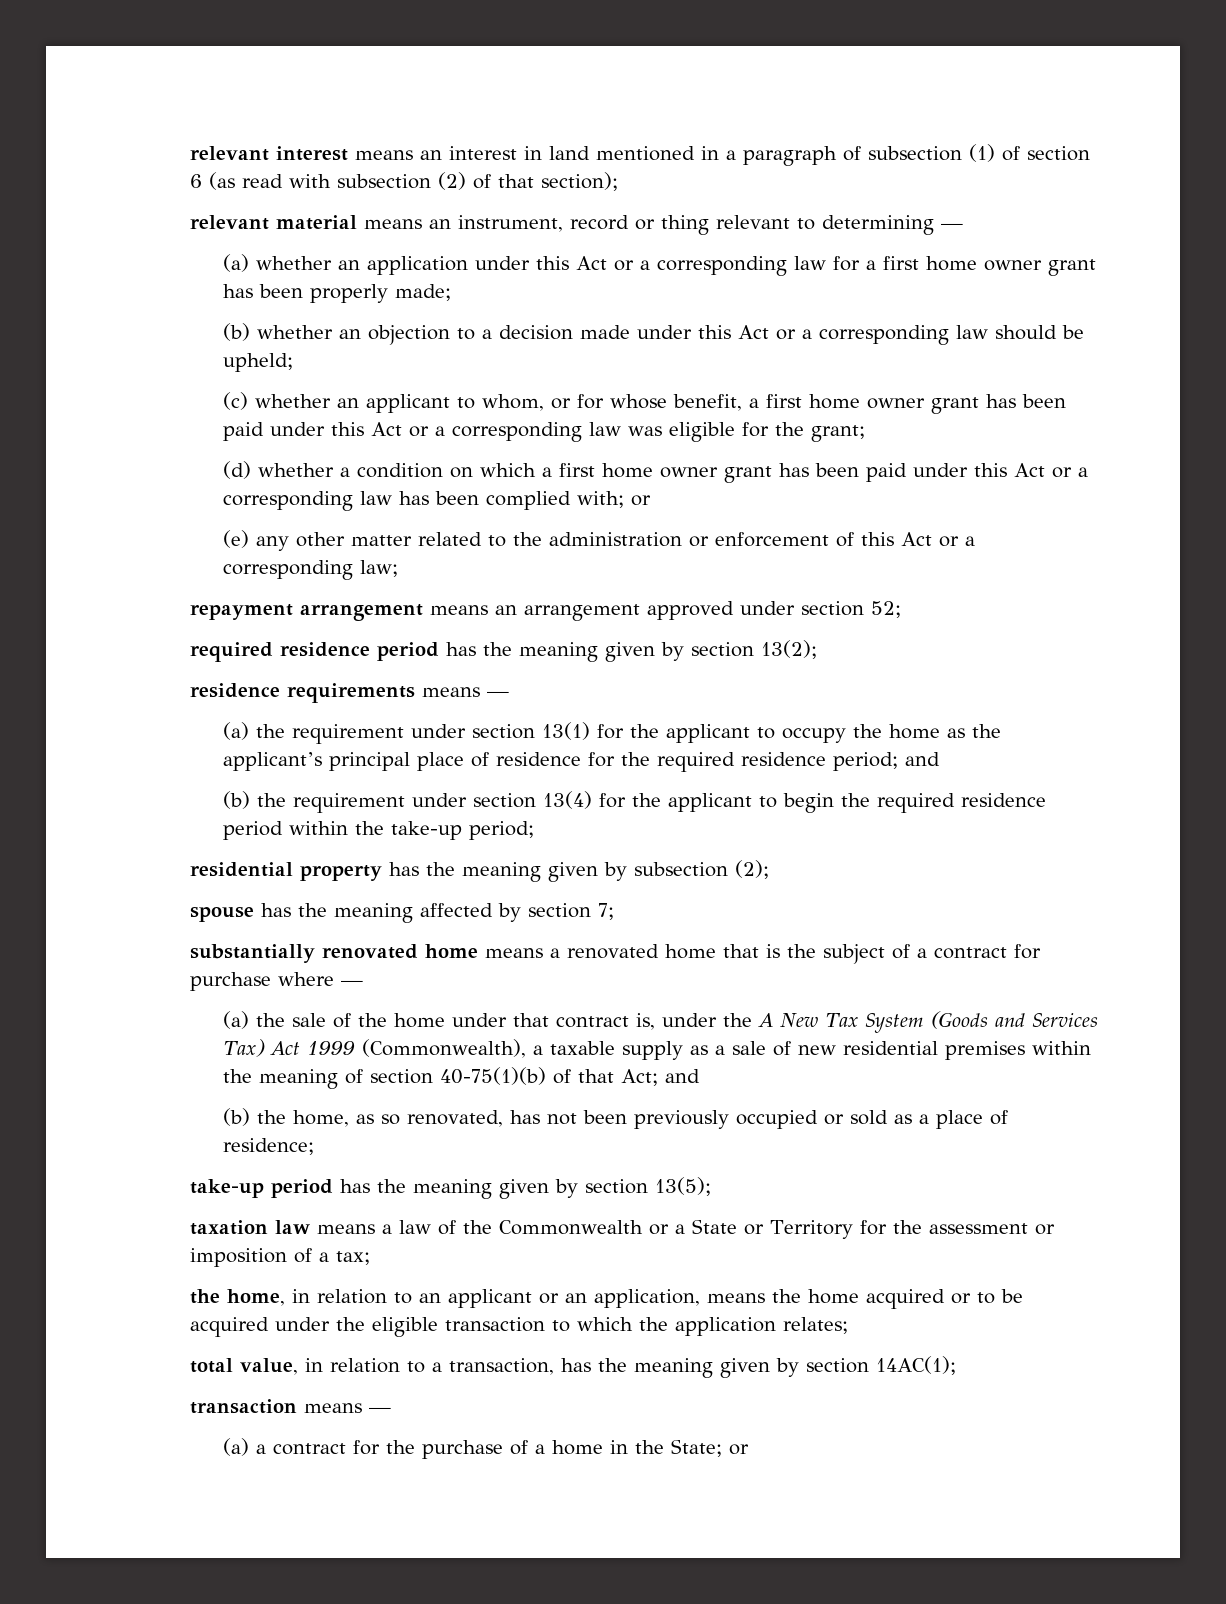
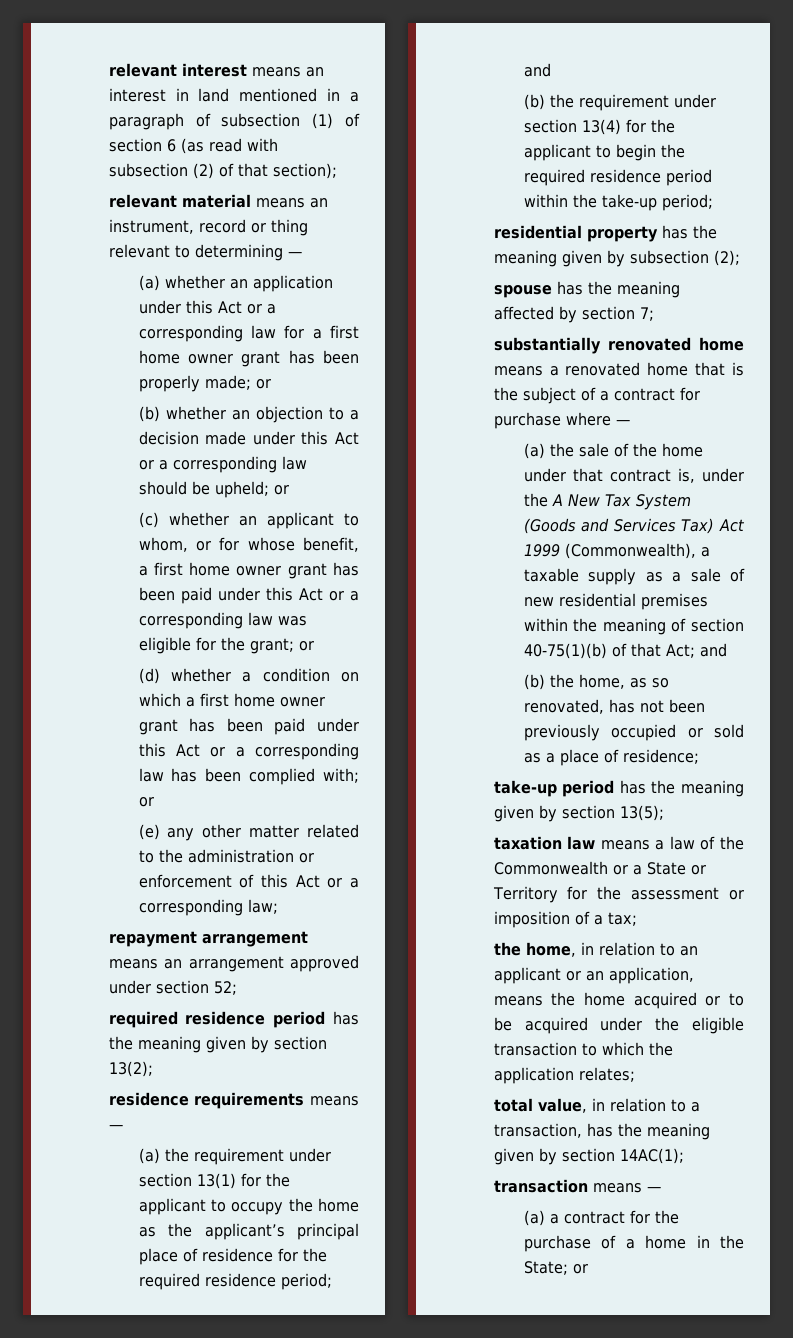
(451, 292) none -> [255,379,271,389] or
(293, 362) none -> [273,485,289,495] or
(865, 433) none -> [298,641,314,651] or

